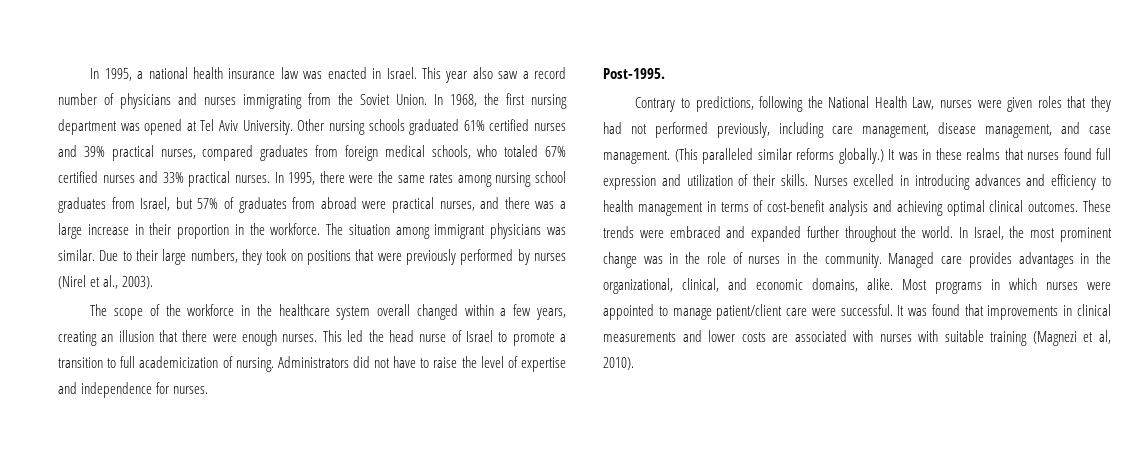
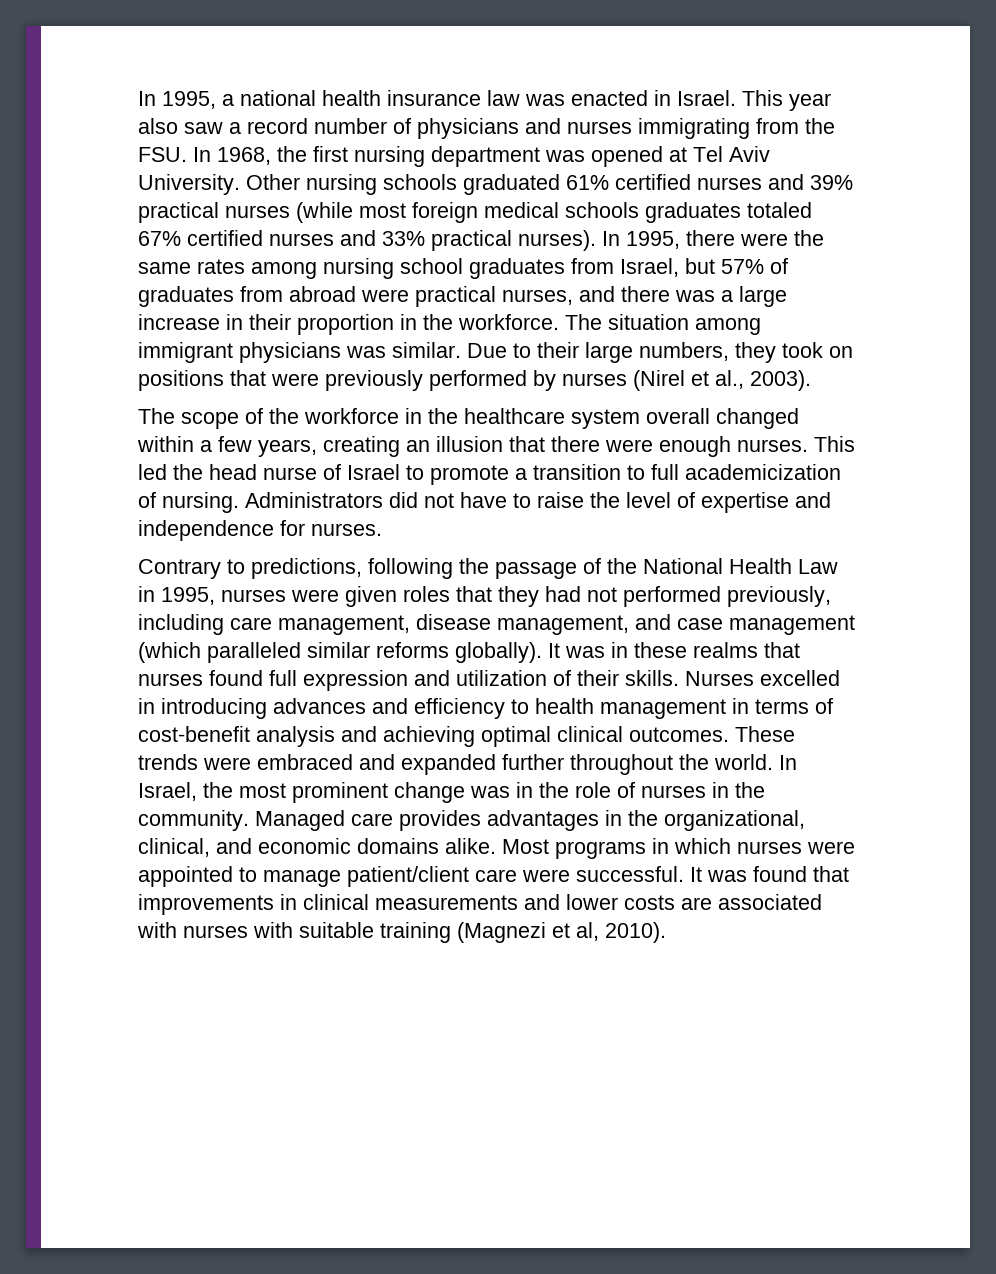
[360,94,427,105] Soviet Union. -> [138,147,187,162] FSU.
[160,145,498,161] nurses, compared graduates from foreign medical schools, who -> [225,202,741,223] nurses (while most foreign medical schools graduates
[234,175,270,183] nurses. -> [518,230,596,251] nurses).
[603,68,665,79] // Post-1995. -> (382, 529) none
[828,96,935,110] National Health Law, -> [495,558,838,579] [138,586,215,605] passage of the National Health Law in 1995,
[603,148,698,164] management. (This -> [729,615,855,635] [138,642,201,663] management (which
[838,148,884,164] globally.) -> [455,642,542,663] globally).
[812,278,858,292] domains, -> [357,838,439,854] domains

